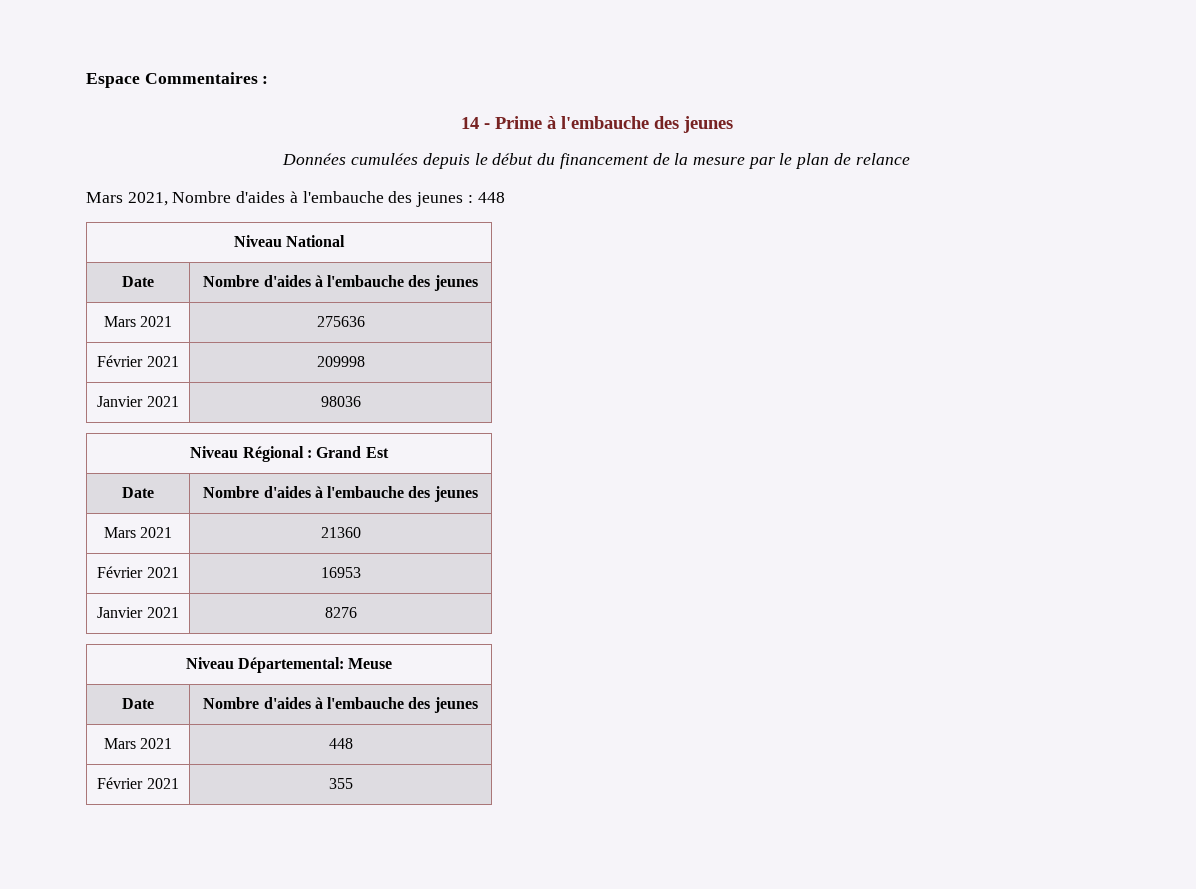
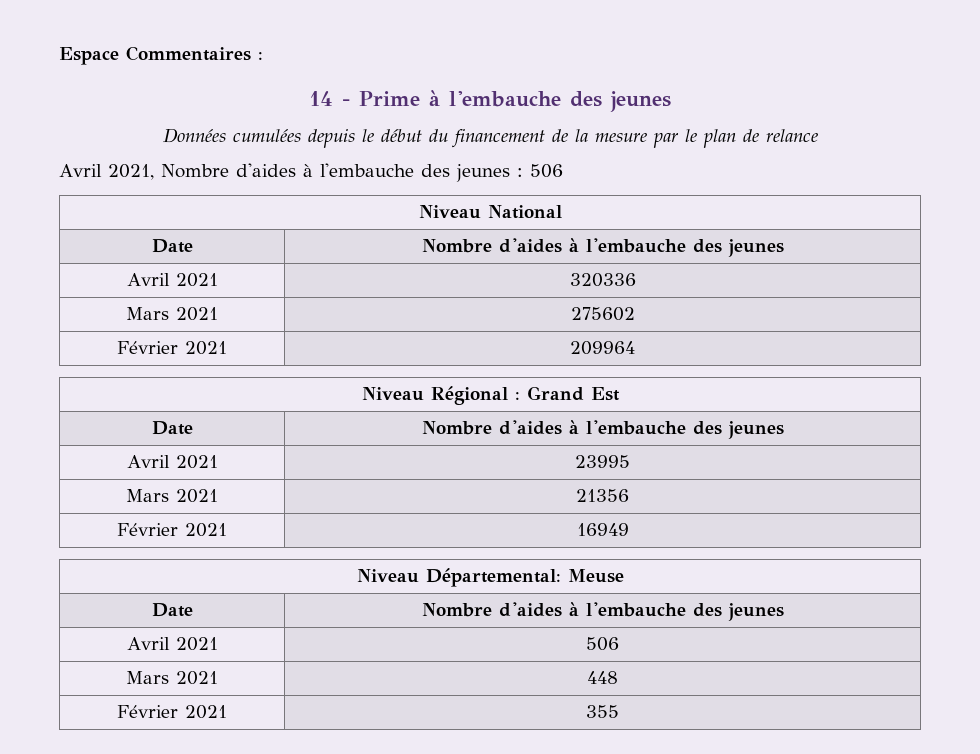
[86,192,123,203] Mars -> [59,164,102,177] Avril
[477,192,505,203] 448 -> [529,164,563,178] 506
[103,316,173,327] [316,316,365,327] [97,355,179,367] [316,356,365,367] [97,396,179,407] [320,396,361,407] // Mars 2021 | 275636 // Février 2021 | 209998 // Janvier 2021 | 98036 -> [126,273,218,287] [569,273,636,287] [126,307,218,321] [570,307,635,321] [117,341,227,355] [570,341,635,355] // Avril 2021 | 320336 // Mars 2021 | 275602 // Février 2021 | 209964
[103,527,173,538] [320,527,361,538] [97,566,179,578] [320,567,361,578] [97,607,179,618] [324,607,357,618] // Mars 2021 | 21360 // Février 2021 | 16953 // Janvier 2021 | 8276 -> [126,455,218,469] [575,455,630,468] [126,489,218,503] [576,489,629,502] [117,523,227,537] [576,523,629,536] // Avril 2021 | 23995 // Mars 2021 | 21356 // Février 2021 | 16949
(478, 705) none -> [126,637,218,651] [586,637,619,651] // Avril 2021 | 506

